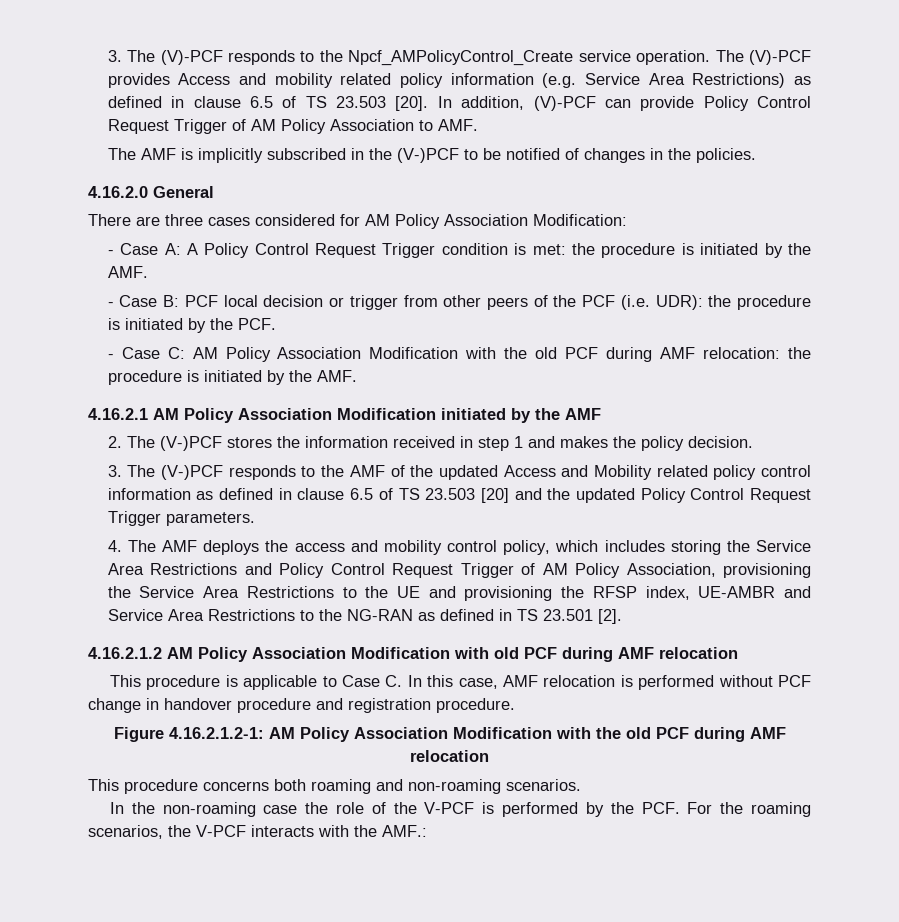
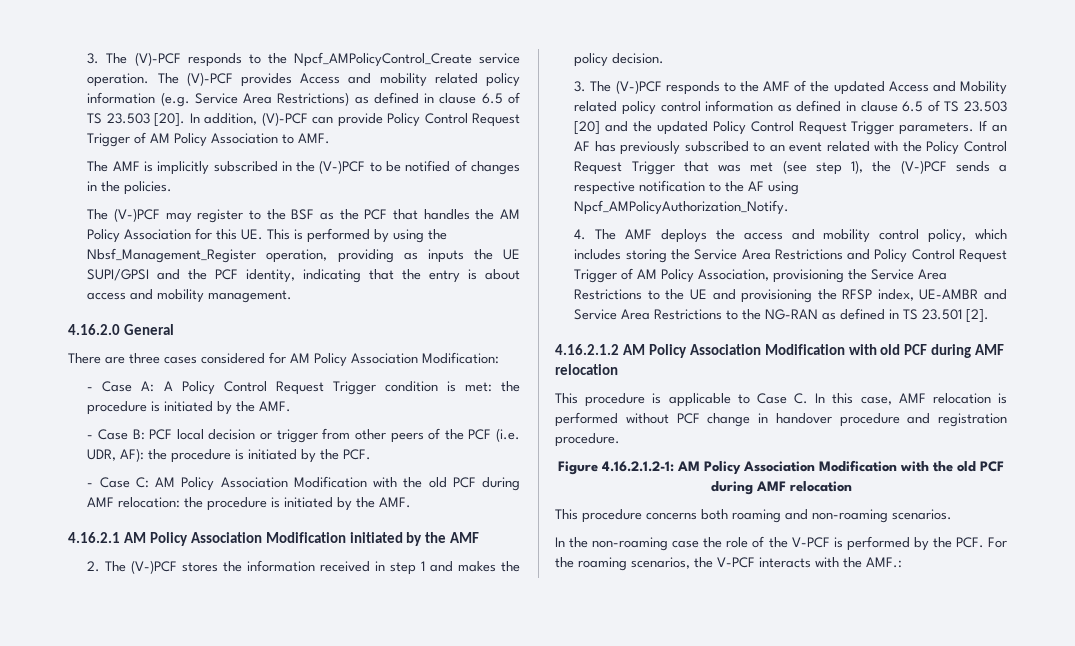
(756, 155) none -> [87,208,520,223] [87,228,448,243] [87,248,520,263] [87,269,521,283] [87,289,293,303] // The (V-)PCF may register to the BSF as the PCF that handles the AM Policy Association for this UE. This is performed by using the Nbsf_Management_Register operation, providing as inputs the UE SUPI/GPSI and the PCF identity, indicating that the entry is about access and mobility management.
[655,295,703,310] UDR): -> [87,448,145,462] UDR, AF):
(255, 519) none -> [979,120,1007,132] [574,141,1007,155] [574,160,1007,175] [574,180,800,195] [574,200,790,215] If an AF has previously subscribed to an event related with the Policy Control Request Trigger that was met (see step 1), the (V-)PCF sends a respective notification to the AF using Npcf_AMPolicyAuthorization_Notify.

